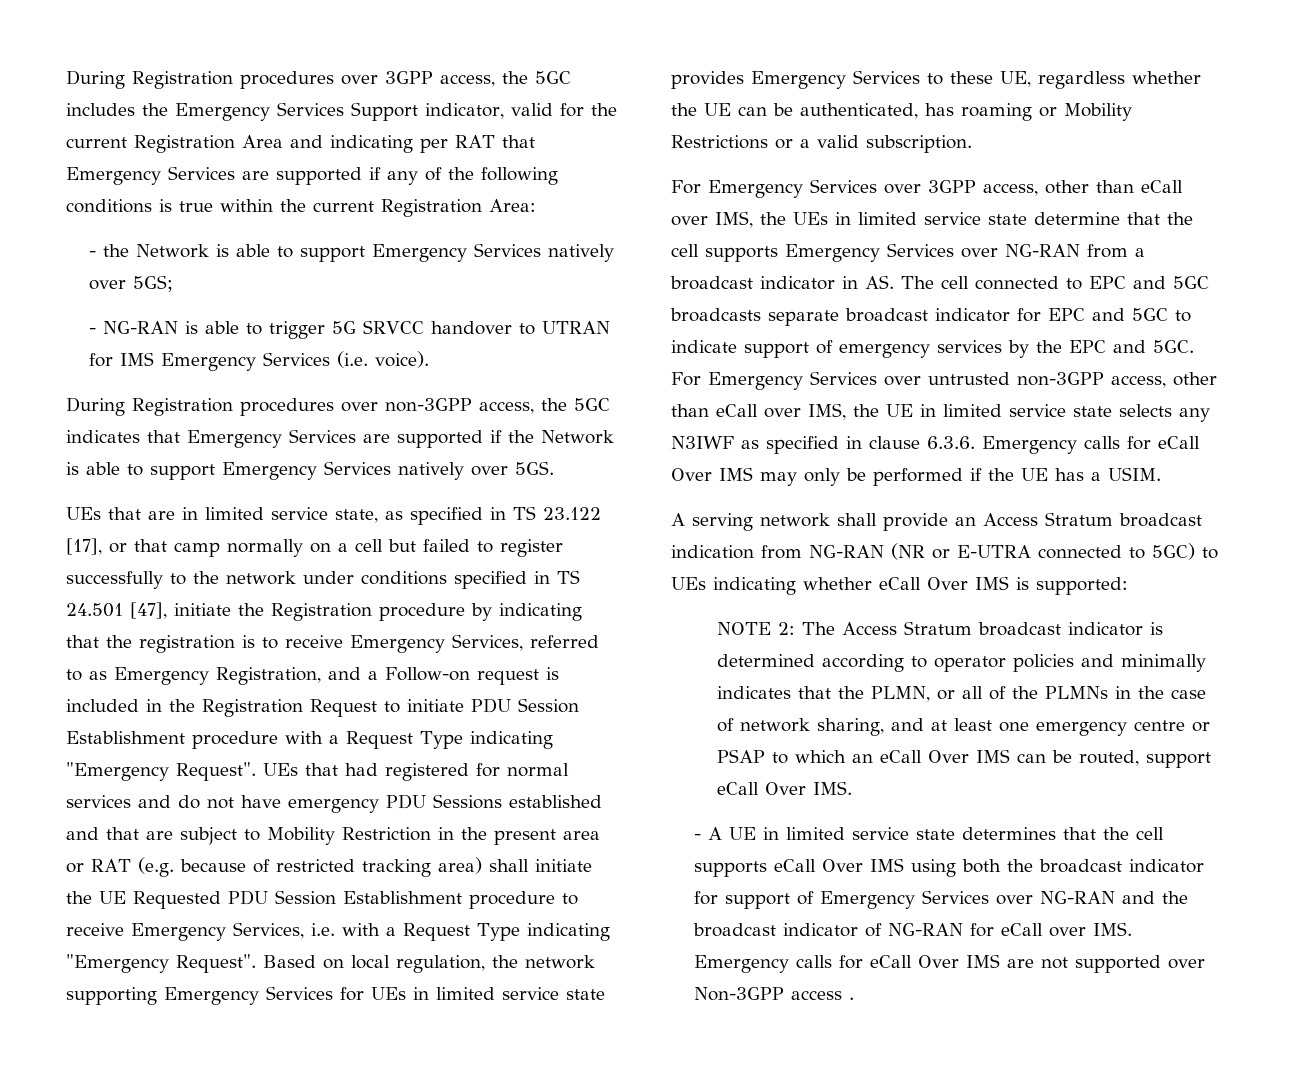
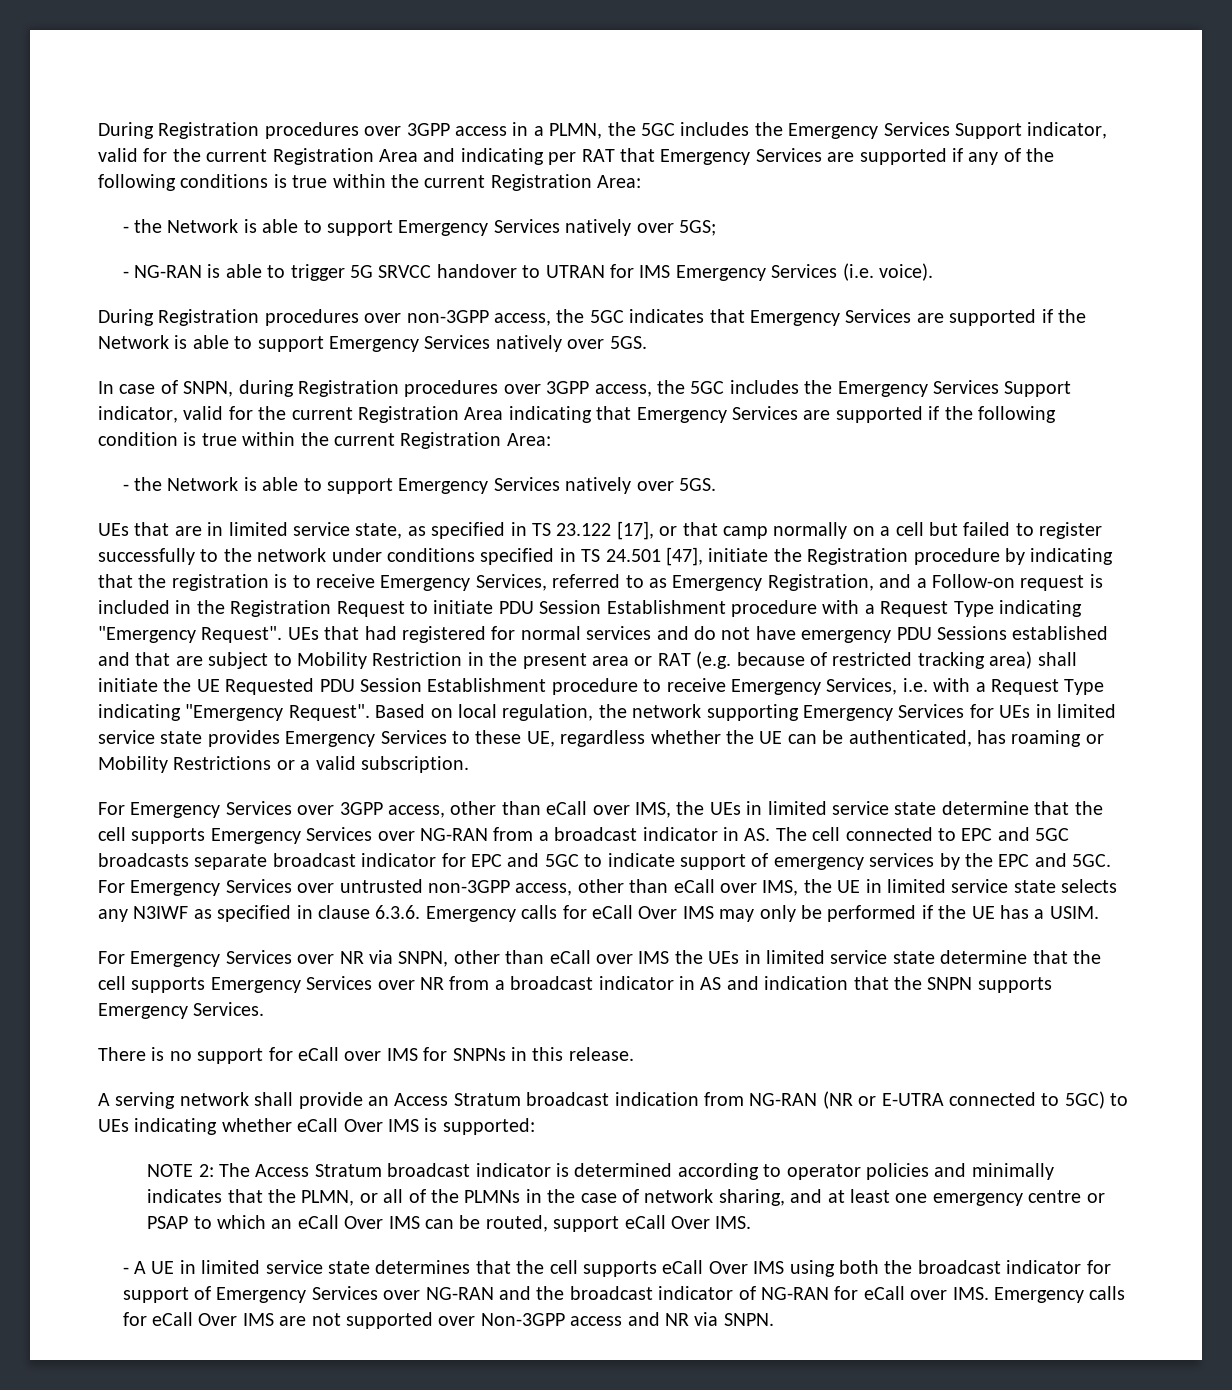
[440,74,495,87] access, -> [454,122,603,139] access in a PLMN,
(554, 468) none -> [98,380,1072,397] [98,406,1056,423] [98,432,551,449] [122,477,717,494] // In case of SNPN, during Registration procedures over 3GPP access, the 5GC includes the Emergency Services Support indicator, valid for the current Registration Area indicating that Emergency Services are supported if the following condition is true within the current Registration Area: // - the Network is able to support Emergency Services natively over 5GS.
(1161, 474) none -> [98,950,1101,967] [98,976,1052,993] [98,1002,265,1019] [98,1047,634,1064] // For Emergency Services over NR via SNPN, other than eCall over IMS the UEs in limited service state determine that the cell supports Emergency Services over NR from a broadcast indicator in AS and indication that the SNPN supports Emergency Services. // There is no support for eCall over IMS for SNPNs in this release.
[849,997,855,1000] . -> [627,1312,774,1326] and NR via SNPN.

